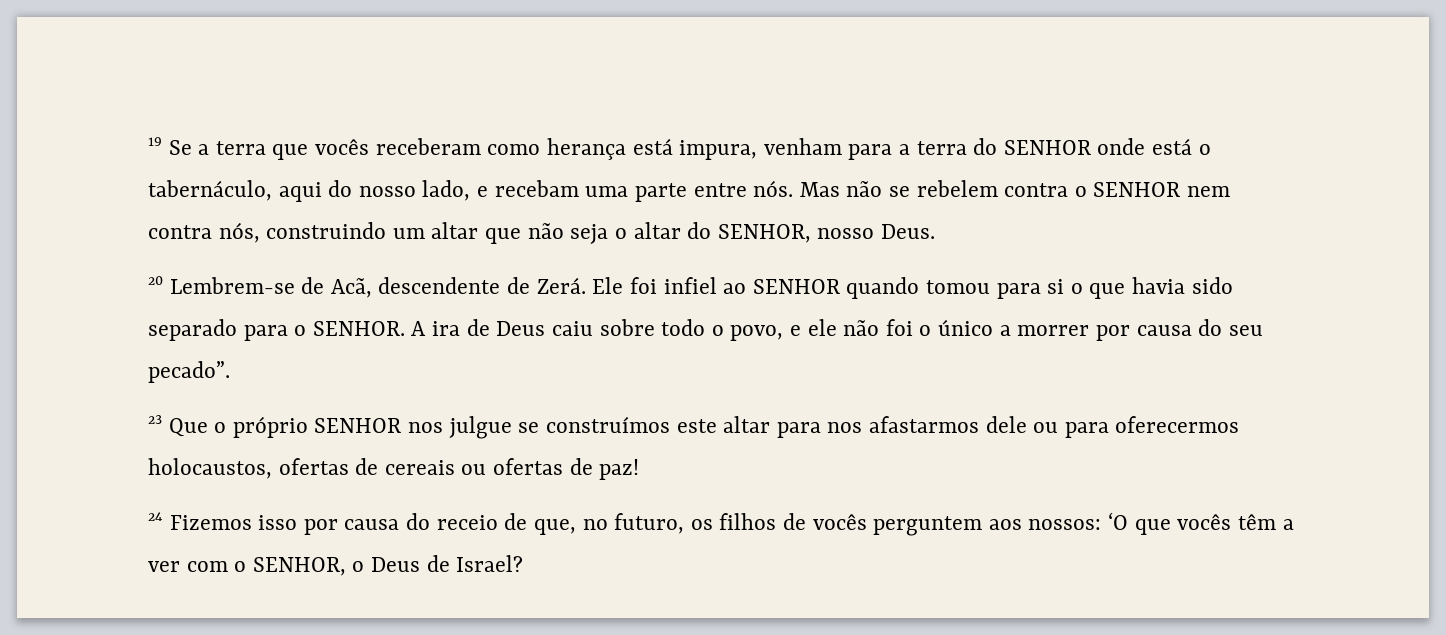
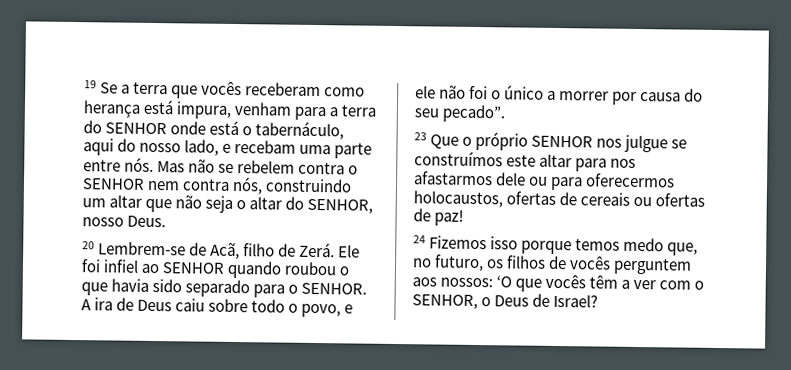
[378,277,501,294] descendente -> [243,243,276,257] filho
[925,279,1065,299] tomou para si -> [284,261,338,276] roubou
[303,513,528,535] por causa do receio de -> [521,237,665,255] porque temos medo

